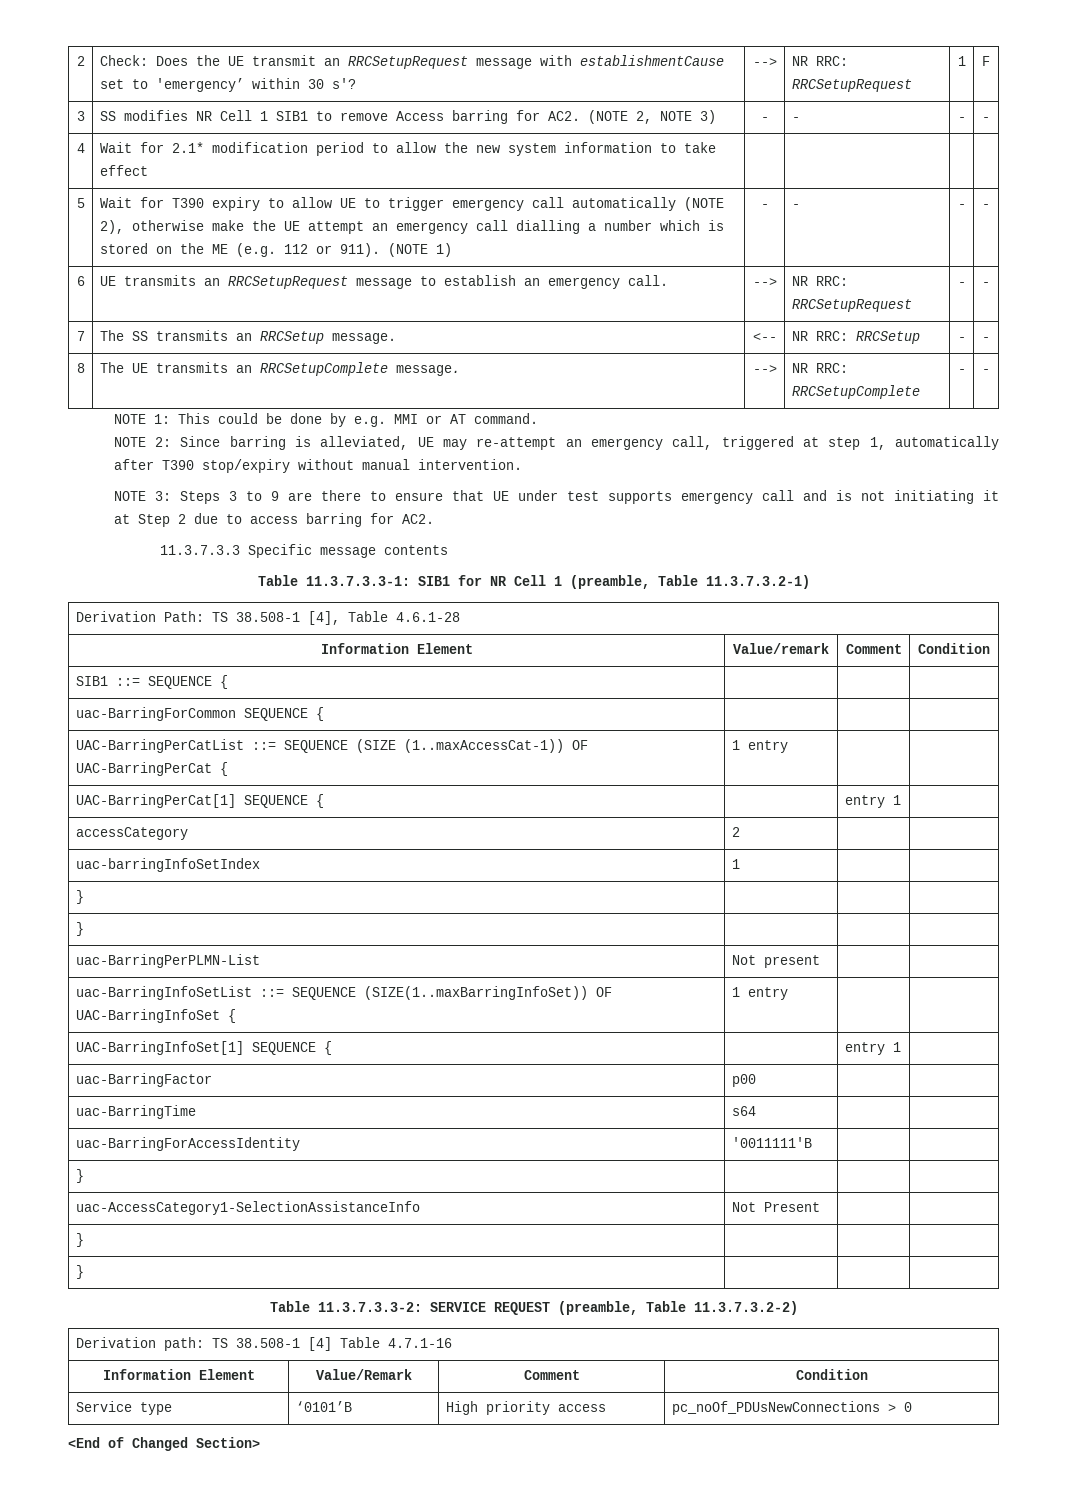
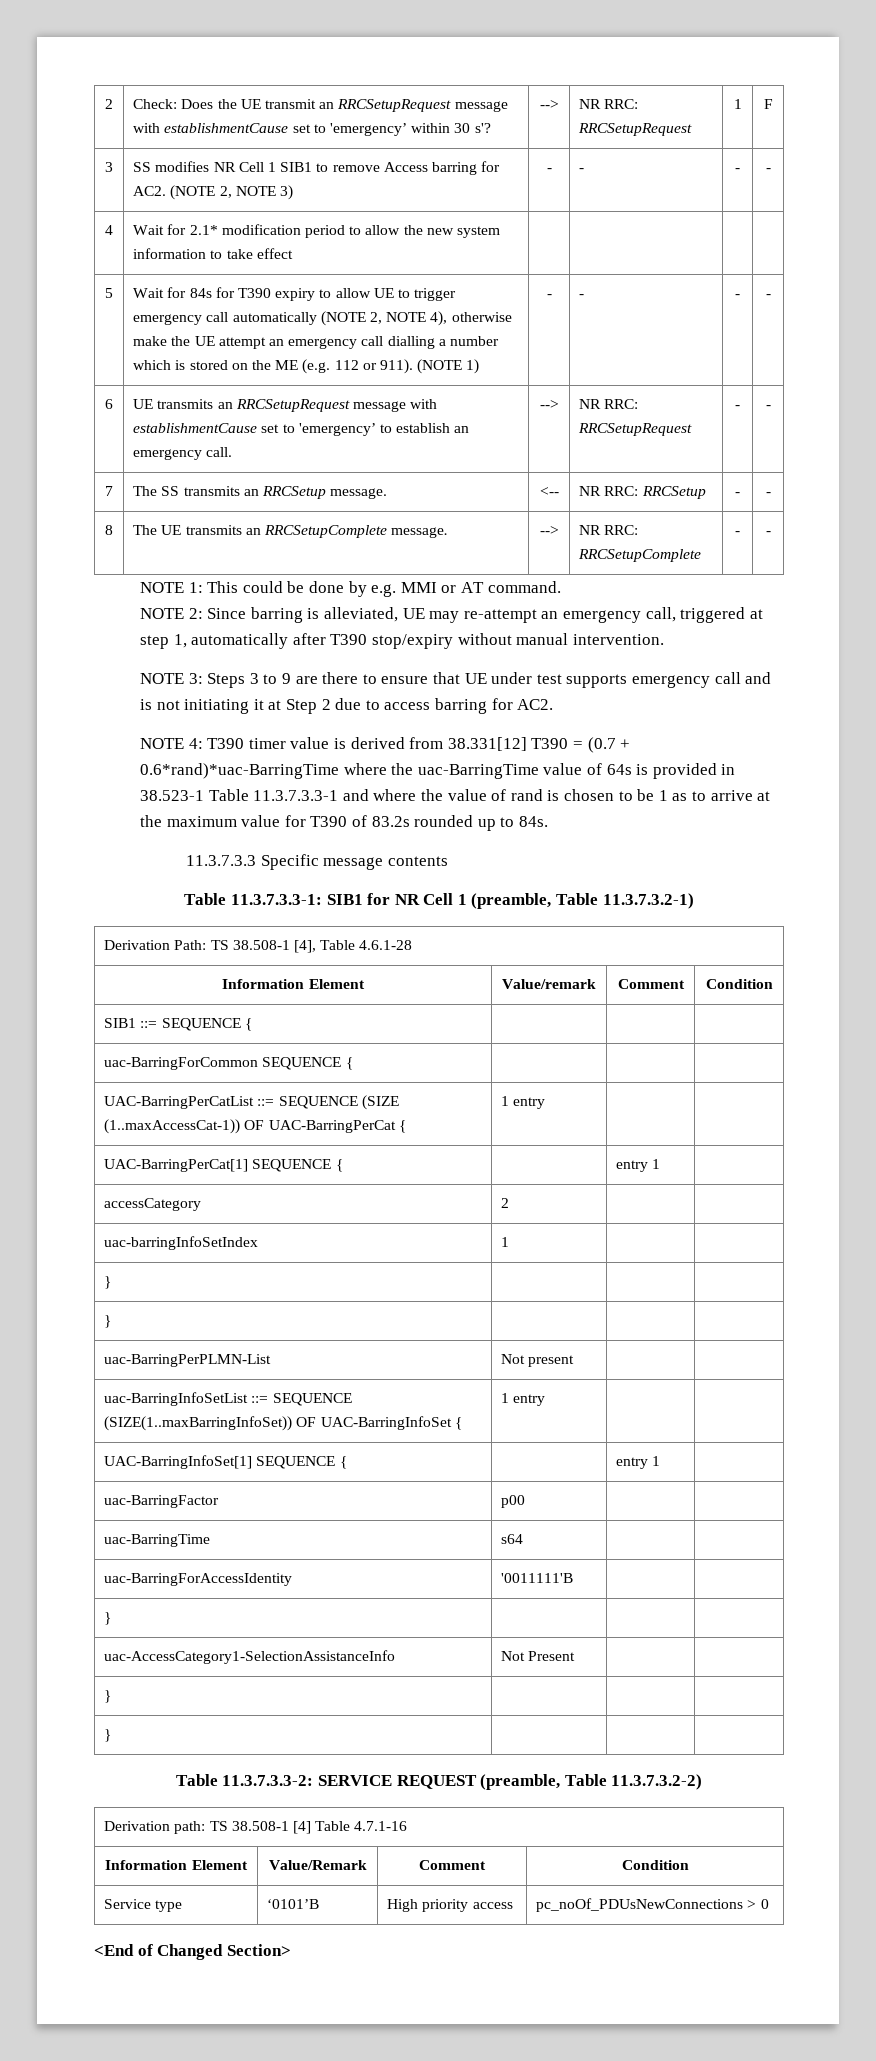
(164, 202) none -> [189,287,235,298] 84s for
[99,220,124,234] 2), -> [370,311,448,326] 2, NOTE 4),
(412, 283) none -> [410,399,438,409] [133,423,376,436] with establishmentCause set to 'emergency’
(434, 519) none -> [140,737,631,753] [140,763,736,779] [140,789,771,801] [140,815,548,831] // NOTE 4: T390 timer value is derived from 38.331[12] T390 = (0.7 + 0.6*rand)*uac-BarringTime where the uac-BarringTime value of 64s is provided in 38.523-1 Table 11.3.7.3.3-1 and where the value of rand is chosen to be 1 as to arrive at the maximum value for T390 of 83.2s rounded up to 84s.

